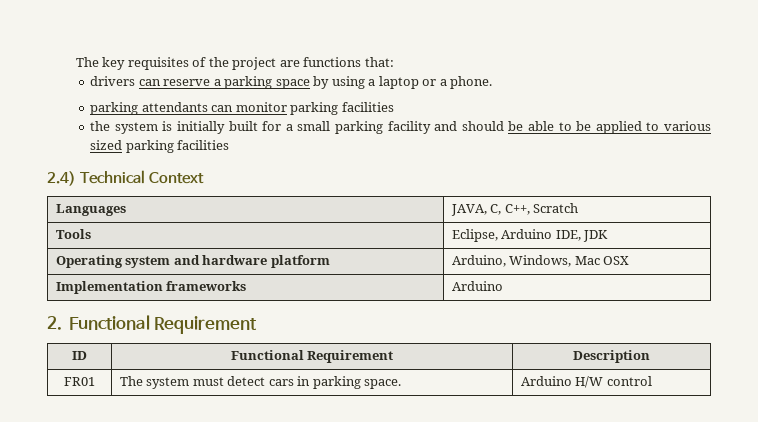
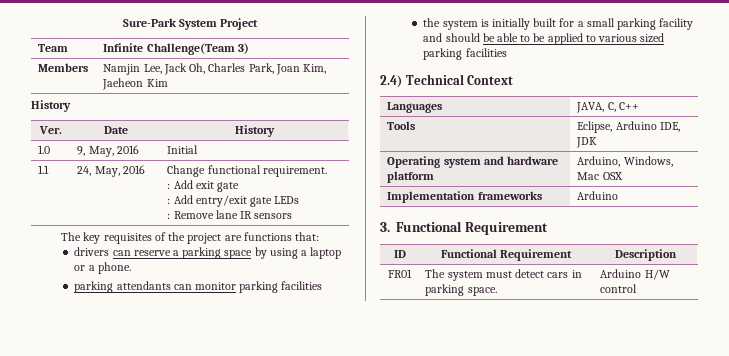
(75, 62) none -> [122,18,259,30] [38,44,69,52] [103,43,249,55] [38,63,89,72] [103,63,327,75] [102,78,168,90] [31,100,71,112] [39,126,62,134] [103,126,128,134] [235,125,275,137] [38,145,51,154] [77,145,139,157] [167,145,199,154] [38,165,50,174] [77,165,145,177] [167,165,327,177] [167,180,240,192] [167,195,300,207] [167,210,293,219] Sure-Park System Project // Team | Infinite Challenge(Team 3) // Members | Namjin Lee, Jack Oh, Charles Park, Joan Kim, Jaeheon Kim // History // Ver. | Date | History // 1.0 | 9, May, 2016 | Initial // 1.1 | 24, May, 2016 | Change functional requirement. // : Add exit gate // : Add entry/exit gate LEDs // : Remove lane IR sensors //
[504,203,579,215] C++, Scratch -> [618,102,639,110] C++
[47,316,62,330] 2. -> [380,222,390,232] 3.

